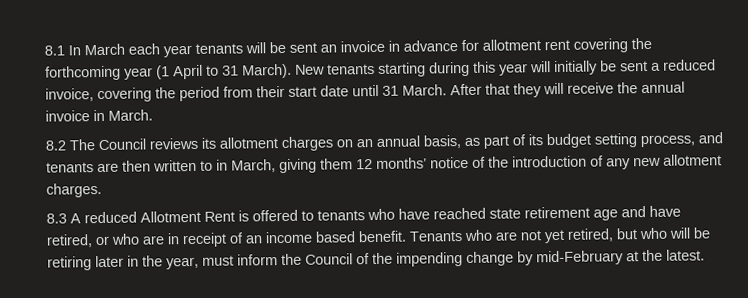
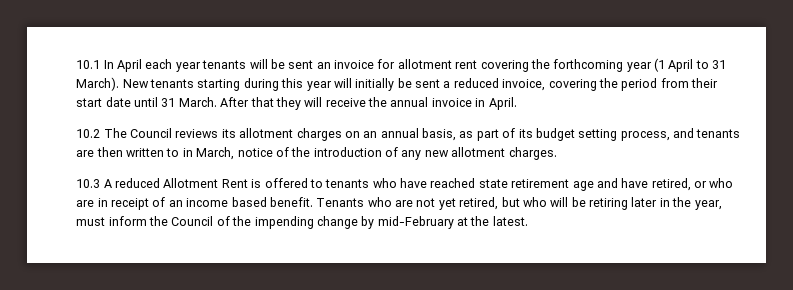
[43,43,125,56] 8.1 In March -> [76,59,143,72] 10.1 In April
[387,40,458,52] in advance -> (375, 64) none
[107,109,153,121] [44,140,66,151] March. // 8.2 -> [488,97,517,110] [76,129,101,138] April. // 10.2
[278,157,427,174] giving them 12 months’ -> (235, 153) none
[45,213,67,224] 8.3 -> [76,179,101,188] 10.3

